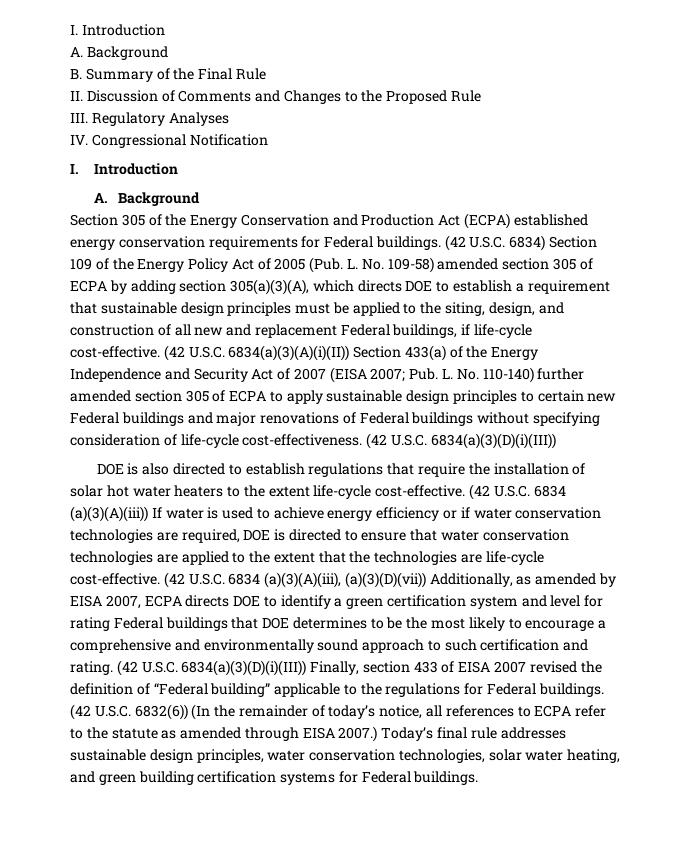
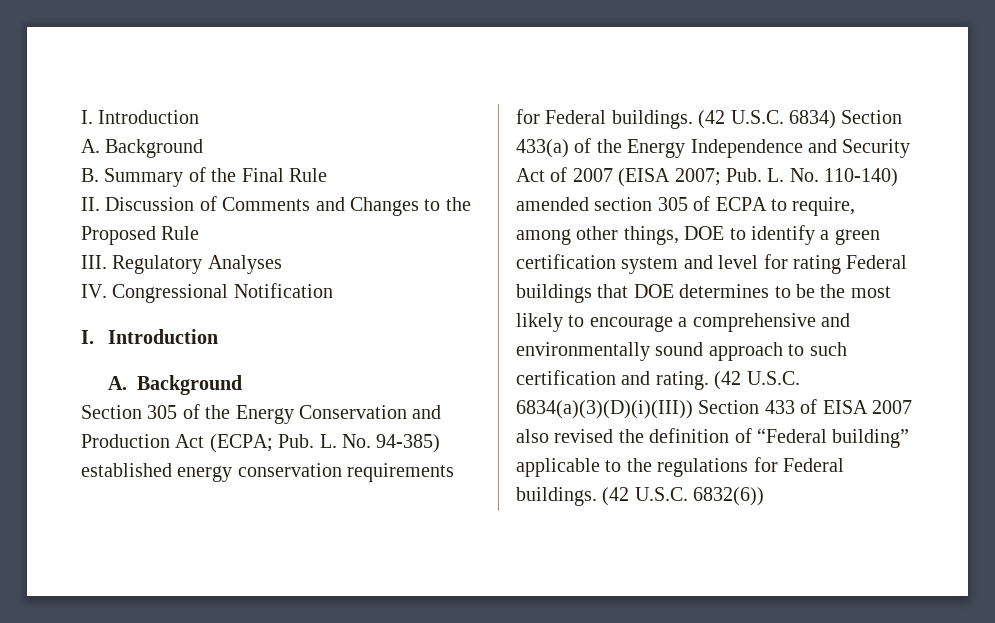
[464,213,511,229] (ECPA) -> [209,434,441,453] (ECPA; Pub. L. No. 94-385)
[70,257,593,273] [70,279,610,295] [70,302,564,316] [70,324,533,338] [70,345,402,361] 109 of the Energy Policy Act of 2005 (Pub. L. No. 109-58) amended section 305 of ECPA by adding section 305(a)(3)(A), which directs DOE to establish a requirement that sustainable design principles must be applied to the siting, design, and construction of all new and replacement Federal buildings, if life-cycle cost-effective. (42 U.S.C. 6834(a)(3)(A)(i)(II)) Section -> (903, 117) none
[537,368,585,380] further -> (899, 177) none
[286,390,617,404] [70,412,601,426] [70,433,556,449] [96,463,586,477] [70,484,566,500] [70,506,602,522] [70,529,569,543] [70,551,544,565] [70,572,617,588] [70,595,230,609] apply sustainable design principles to certain new Federal buildings and major renovations of Federal buildings without specifying consideration of life-cycle cost-effectiveness. (42 U.S.C. 6834(a)(3)(D)(i)(III)) // DOE is also directed to establish regulations that require the installation of solar hot water heaters to the extent life-cycle cost-effective. (42 U.S.C. 6834 (a)(3)(A)(iii)) If water is used to achieve energy efficiency or if water conservation technologies are required, DOE is directed to ensure that water conservation technologies are applied to the extent that the technologies are life-cycle cost-effective. (42 U.S.C. 6834 (a)(3)(A)(iii), (a)(3)(D)(vii)) Additionally, as amended by EISA 2007, ECPA directs -> [792,197,856,216] [516,226,679,245] require, among other things,
[310,661,410,675] Finally, section -> [698,400,760,414] Section
(527, 667) none -> [516,429,549,443] also
[191,704,607,720] [70,726,566,742] [70,749,621,763] [70,771,479,785] (In the remainder of today’s notice, all references to ECPA refer to the statute as amended through EISA 2007.) Today’s final rule addresses sustainable design principles, water conservation technologies, solar water heating, and green building certification systems for Federal buildings. -> (765, 496) none

